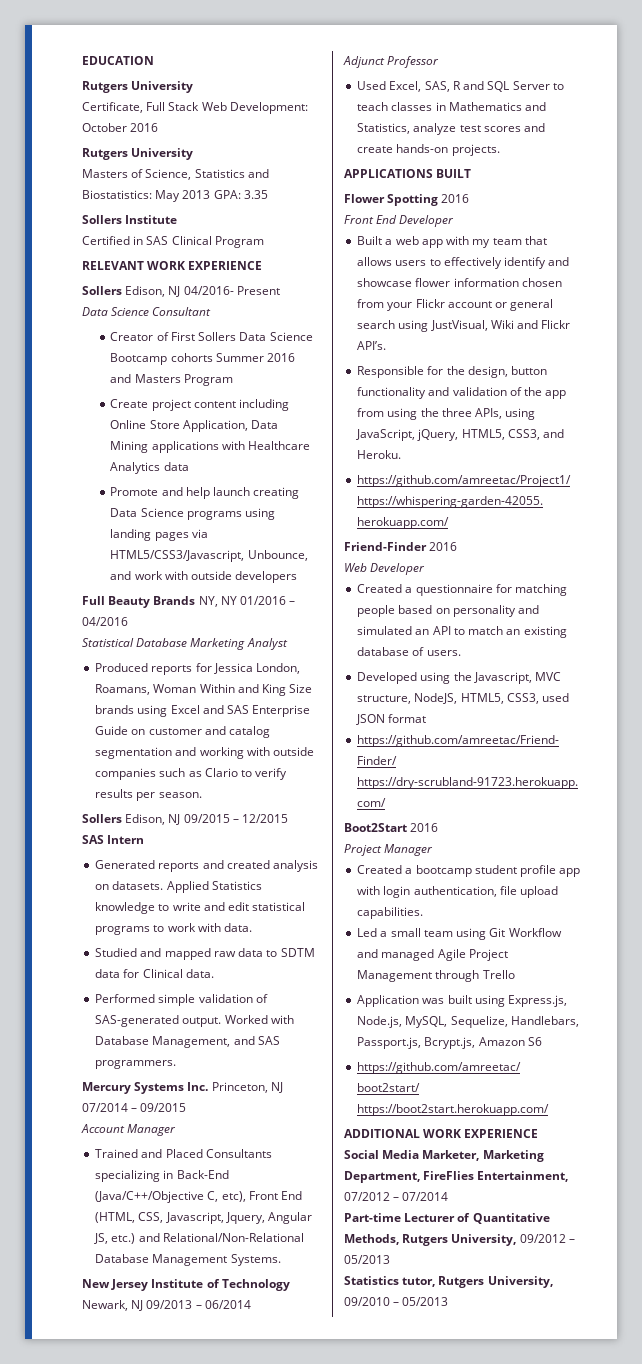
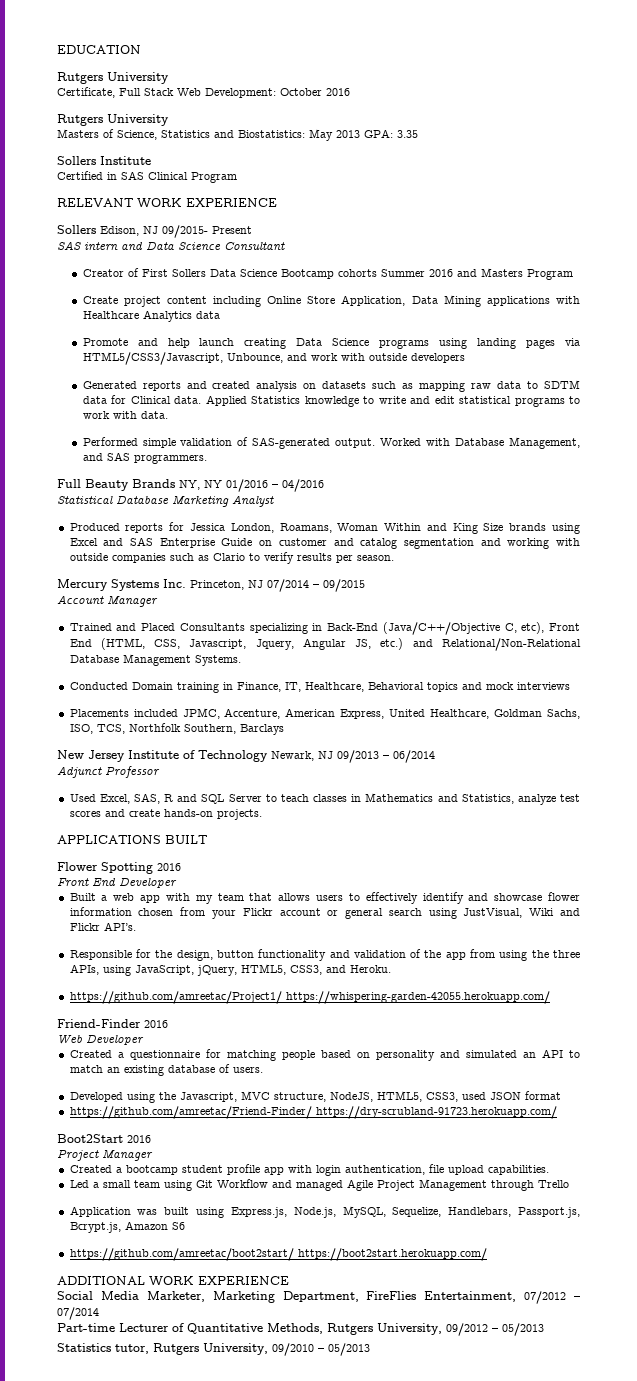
[183,286,234,295] 04/2016- -> [162,225,208,238] 09/2015-
(280, 290) none -> [57,241,143,251] SAS intern and
(298, 577) none -> [82,380,580,392] [82,395,580,407] [82,411,168,419] [82,437,581,449] [82,452,207,464] // Generated reports and created analysis on datasets such as mapping raw data to SDTM data for Clinical data. Applied Statistics knowledge to write and edit statistical programs to work with data. // Performed simple validation of SAS-generated output. Worked with Database Management, and SAS programmers.
[82,814,289,825] [82,835,145,844] [95,860,319,872] [95,881,262,893] [95,902,306,914] [95,923,253,935] [95,948,315,960] [95,969,214,978] [95,994,268,1006] [95,1015,294,1027] [95,1036,280,1048] [95,1060,177,1069] // Sollers Edison, NJ 09/2015 – 12/2015 // SAS Intern // Generated reports and created analysis on datasets. Applied Statistics knowledge to write and edit statistical programs to work with data. // Studied and mapped raw data to SDTM data for Clinical data. // Performed simple validation of SAS-generated output. Worked with Database Management, and SAS programmers. -> (394, 558) none
(281, 1260) none -> [69,682,570,693] [69,708,581,719] [69,723,284,735] // Conducted Domain training in Finance, IT, Healthcare, Behavioral topics and mock interviews // Placements included JPMC, Accenture, American Express, United Healthcare, Goldman Sachs, ISO, TCS, Northfolk Southern, Barclays

